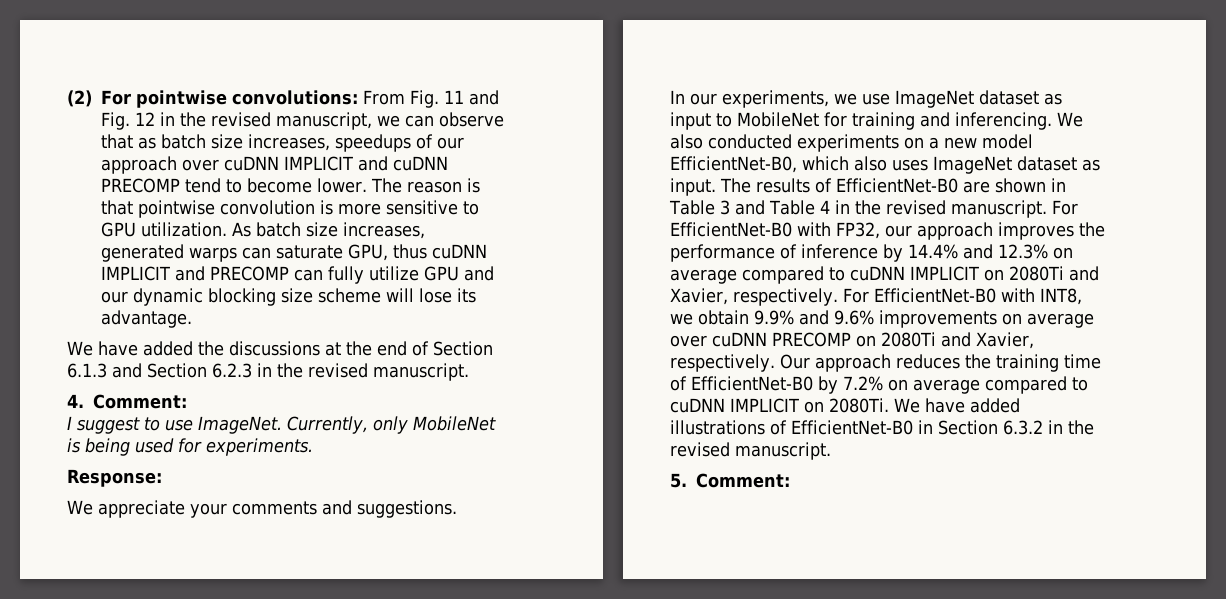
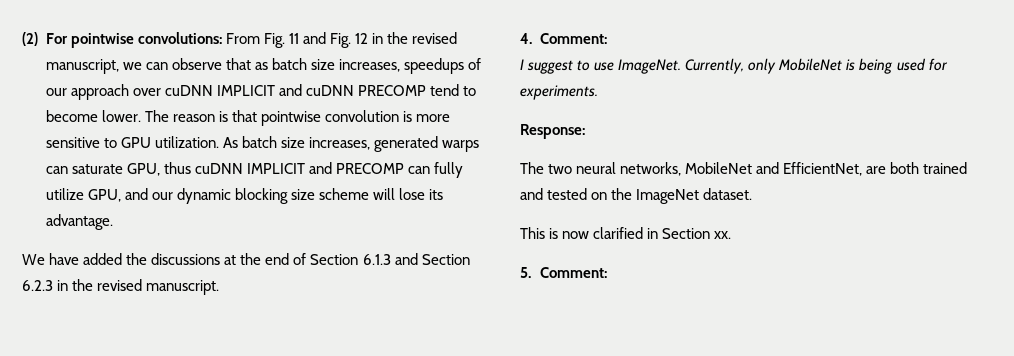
[424,266,459,281] GPU -> [87,189,121,202] GPU,
[67,500,457,518] [670,90,1062,108] [670,112,1083,130] [670,134,1033,152] [670,156,1100,174] [670,178,1066,196] [669,200,1078,218] [670,222,1105,240] [670,244,1073,262] [670,266,1099,284] [670,288,1082,306] [670,310,1094,328] [670,332,1034,349] [670,354,1101,372] [670,376,1088,394] [670,398,1020,413] [670,420,1094,435] [670,442,831,460] We appreciate your comments and suggestions. // In our experiments, we use ImageNet dataset as input to MobileNet for training and inferencing. We also conducted experiments on a new model EfficientNet-B0, which also uses ImageNet dataset as input. The results of EfficientNet-B0 are shown in Table 3 and Table 4 in the revised manuscript. For EfficientNet-B0 with FP32, our approach improves the performance of inference by 14.4% and 12.3% on average compared to cuDNN IMPLICIT on 2080Ti and Xavier, respectively. For EfficientNet-B0 with INT8, we obtain 9.9% and 9.6% improvements on average over cuDNN PRECOMP on 2080Ti and Xavier, respectively. Our approach reduces the training time of EfficientNet-B0 by 7.2% on average compared to cuDNN IMPLICIT on 2080Ti. We have added illustrations of EfficientNet-B0 in Section 6.3.2 in the revised manuscript. -> [520,162,968,176] [520,188,753,204] [520,227,732,239] The two neural networks, MobileNet and EfficientNet, are both trained and tested on the ImageNet dataset. // This is now clarified in Section xx.

